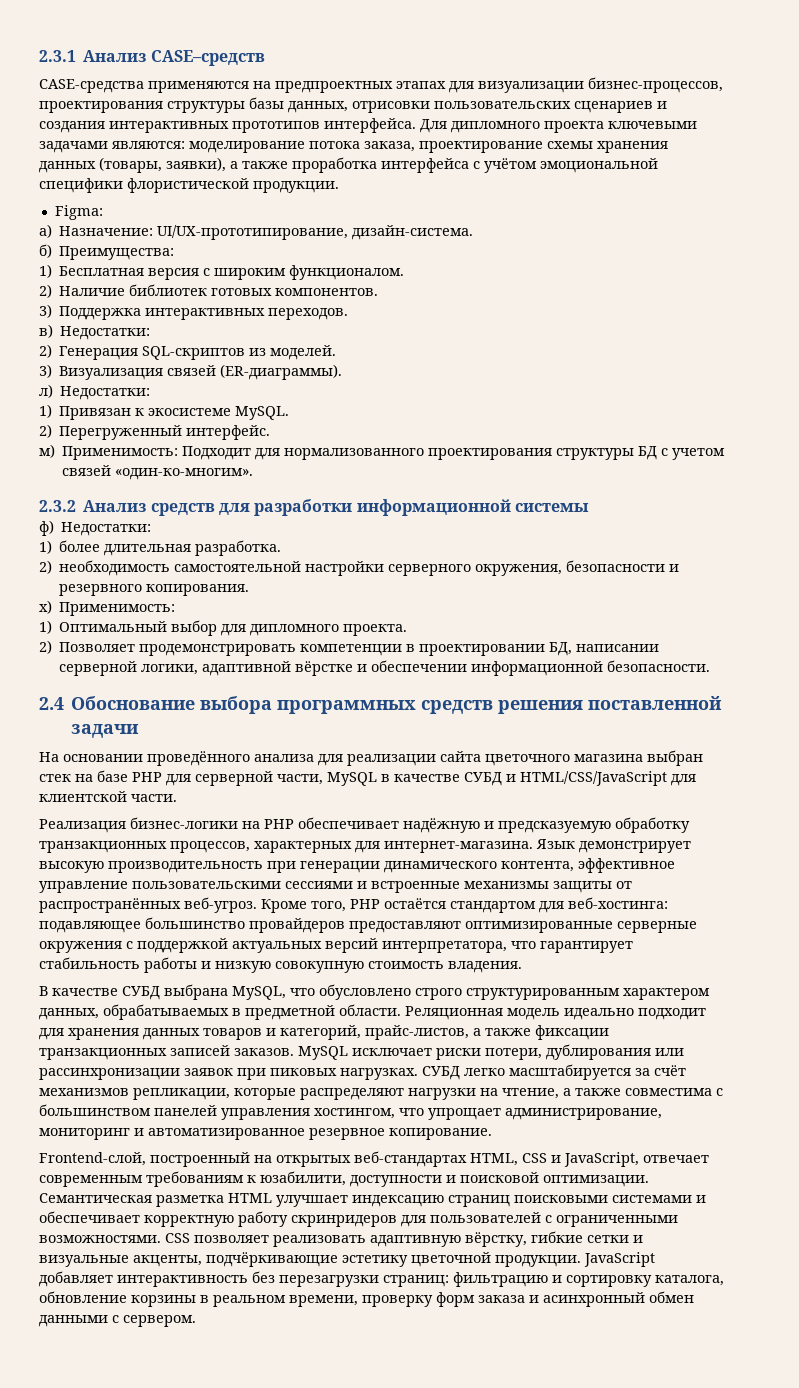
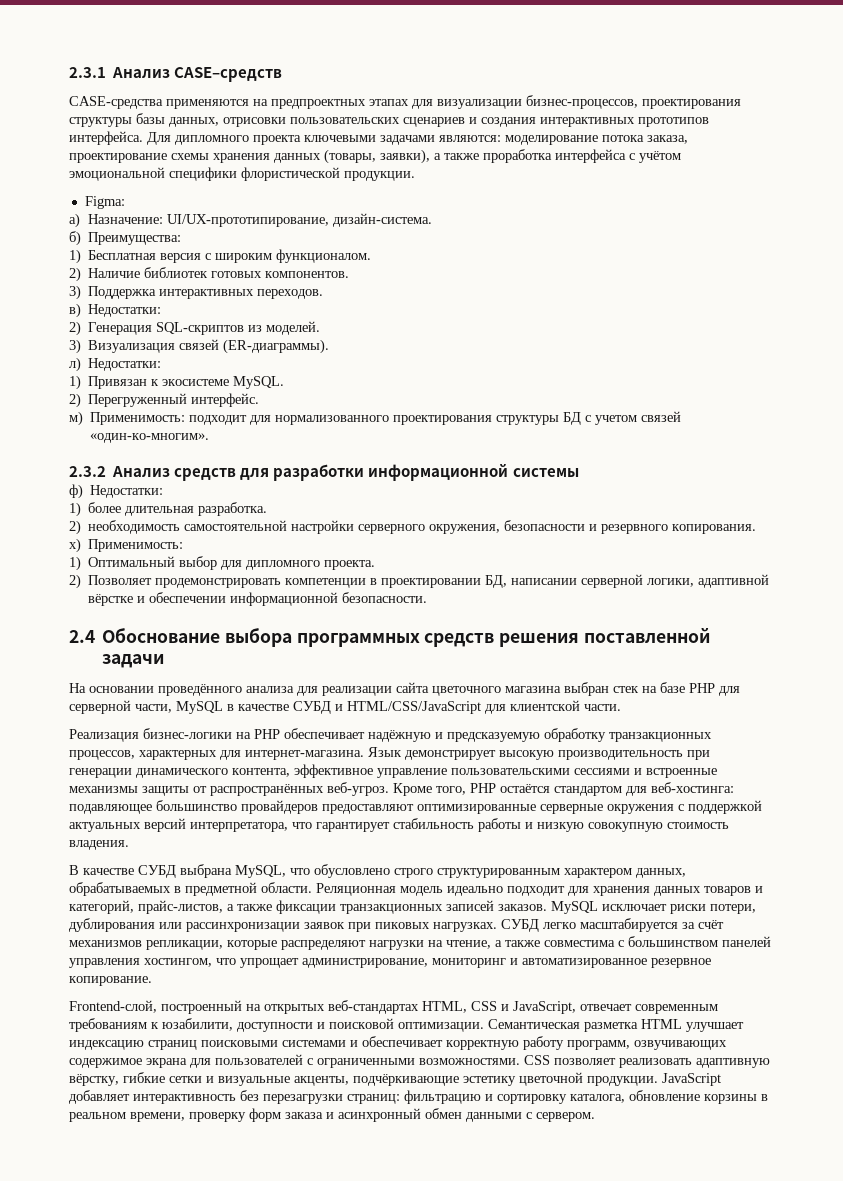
[182,446,252,460] Подходит -> [189,415,248,425] подходит
[291,1215,397,1227] скринридеров -> [567,1040,727,1050] [69,1058,187,1068] программ, озвучивающих содержимое экрана

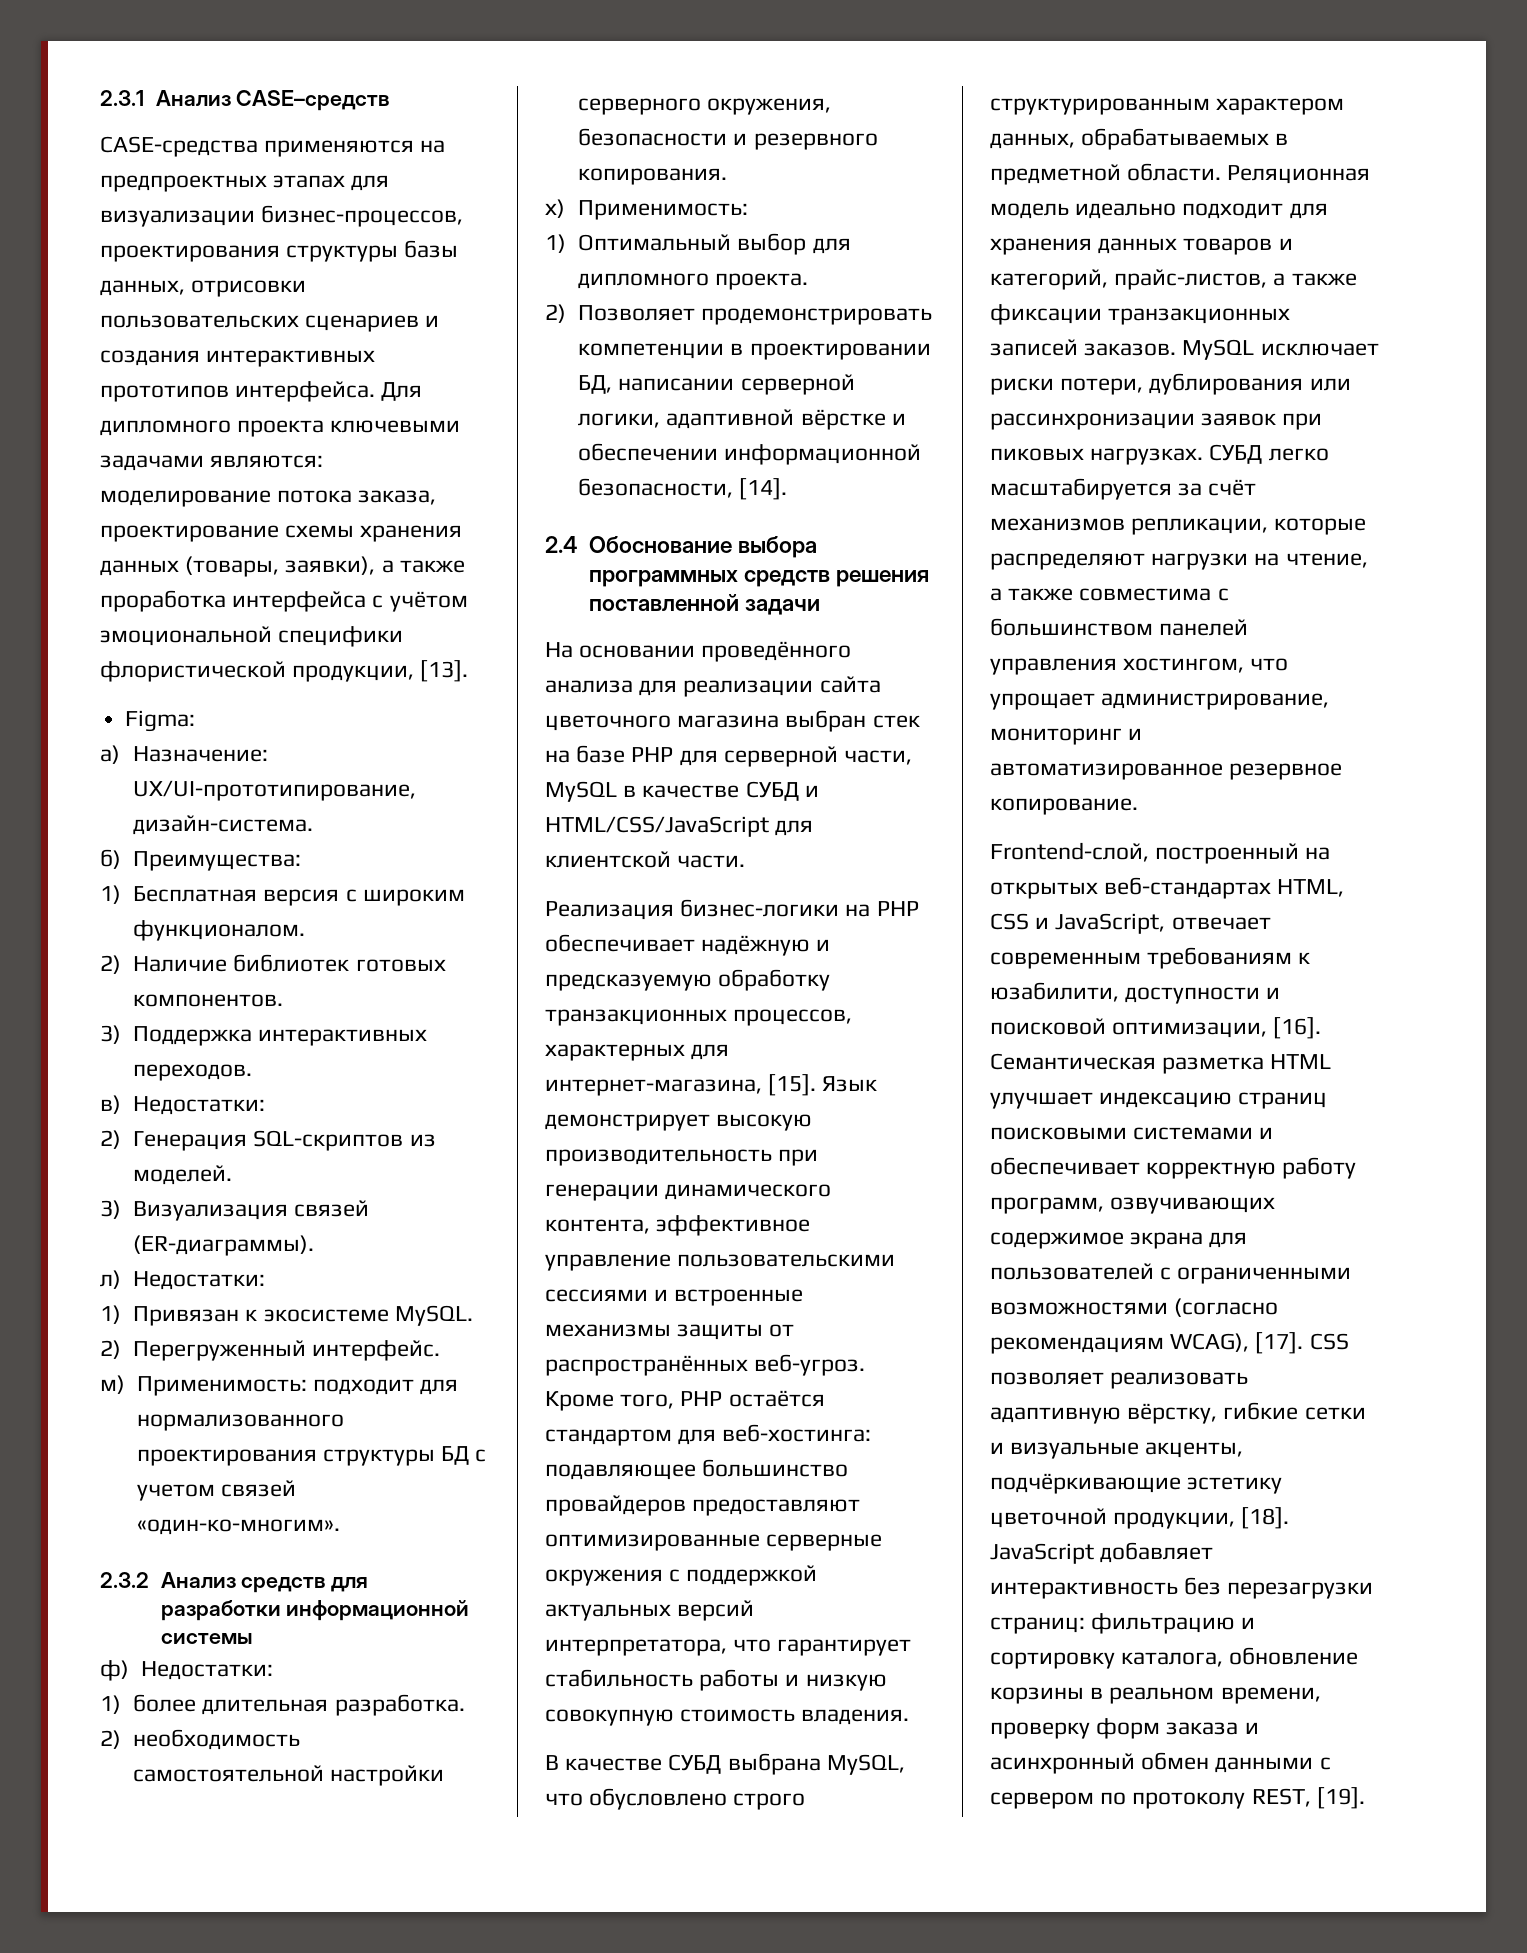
[344,171,415,181] продукции. -> [292,660,469,682] продукции, [13].
[166,214,329,227] UI/UX-прототипирование, -> [133,780,417,801] UX/UI-прототипирование,
[342,592,428,603] безопасности. -> [578,478,788,500] безопасности, [14].
[245,750,364,760] интернет-магазина. -> [545,1074,817,1096] интернет-магазина, [15].
[398,1022,484,1032] оптимизации. -> [1112,1017,1322,1039] оптимизации, [16].
[419,1058,520,1065] возможностями. -> [990,1298,1279,1317] [990,1332,1304,1354] возможностями (согласно рекомендациям WCAG), [17].
[587,1076,658,1086] продукции. -> [1113,1507,1290,1529] продукции, [18].
[536,1112,595,1122] сервером. -> [990,1787,1365,1809] сервером по протоколу REST, [19].

